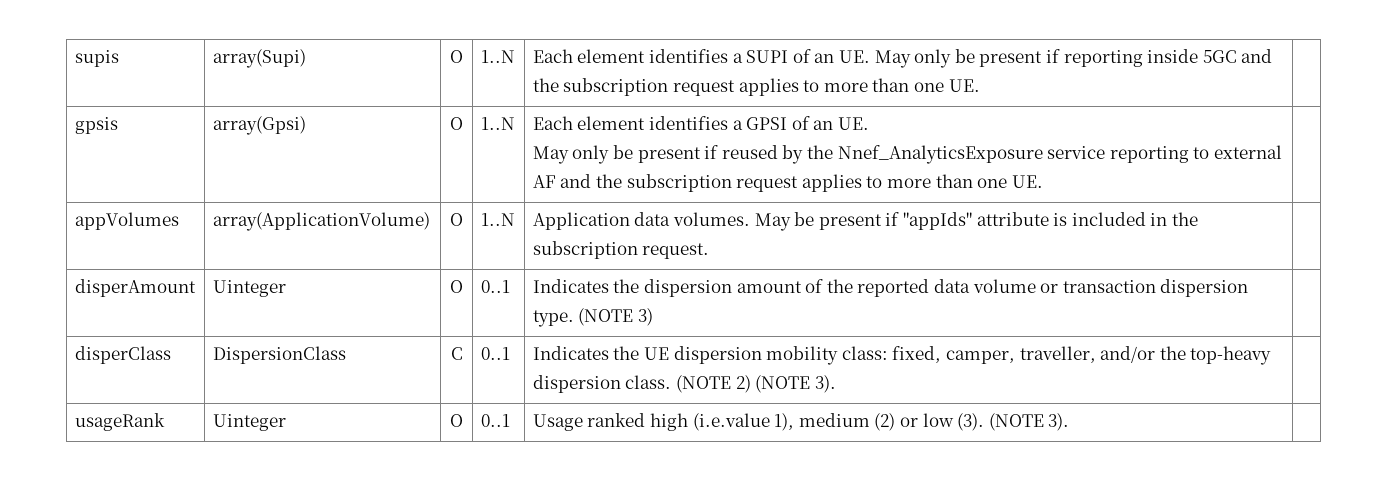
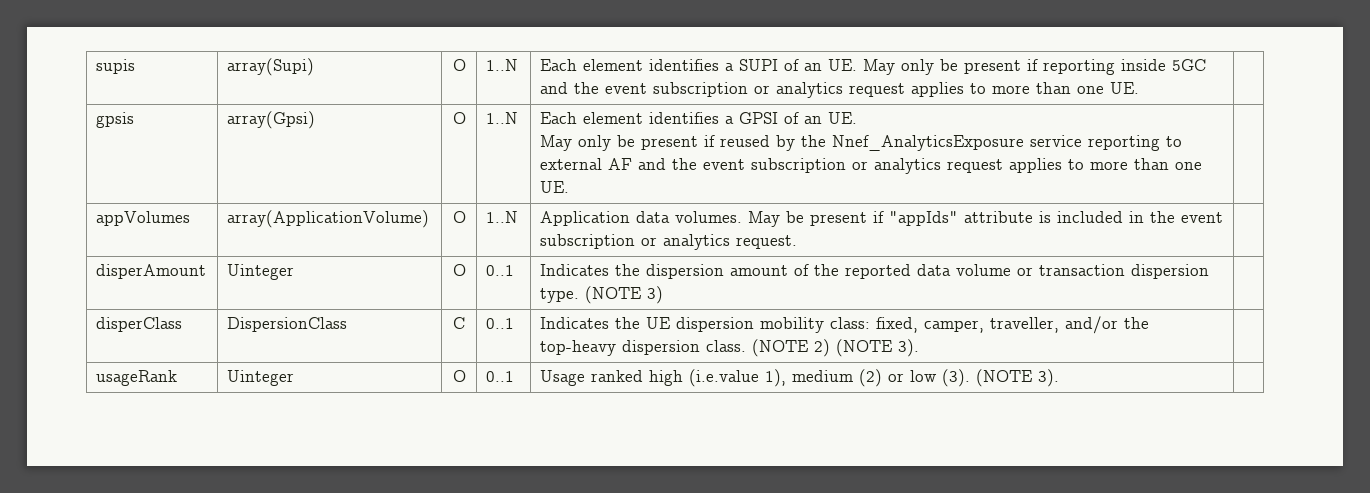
[563,78,669,96] subscription -> [605,82,844,98] event subscription or analytics
[626,174,732,192] subscription -> [703,158,942,174] event subscription or analytics
[532,241,638,259] subscription -> [1181,212,1224,223] [540,234,731,250] event subscription or analytics

